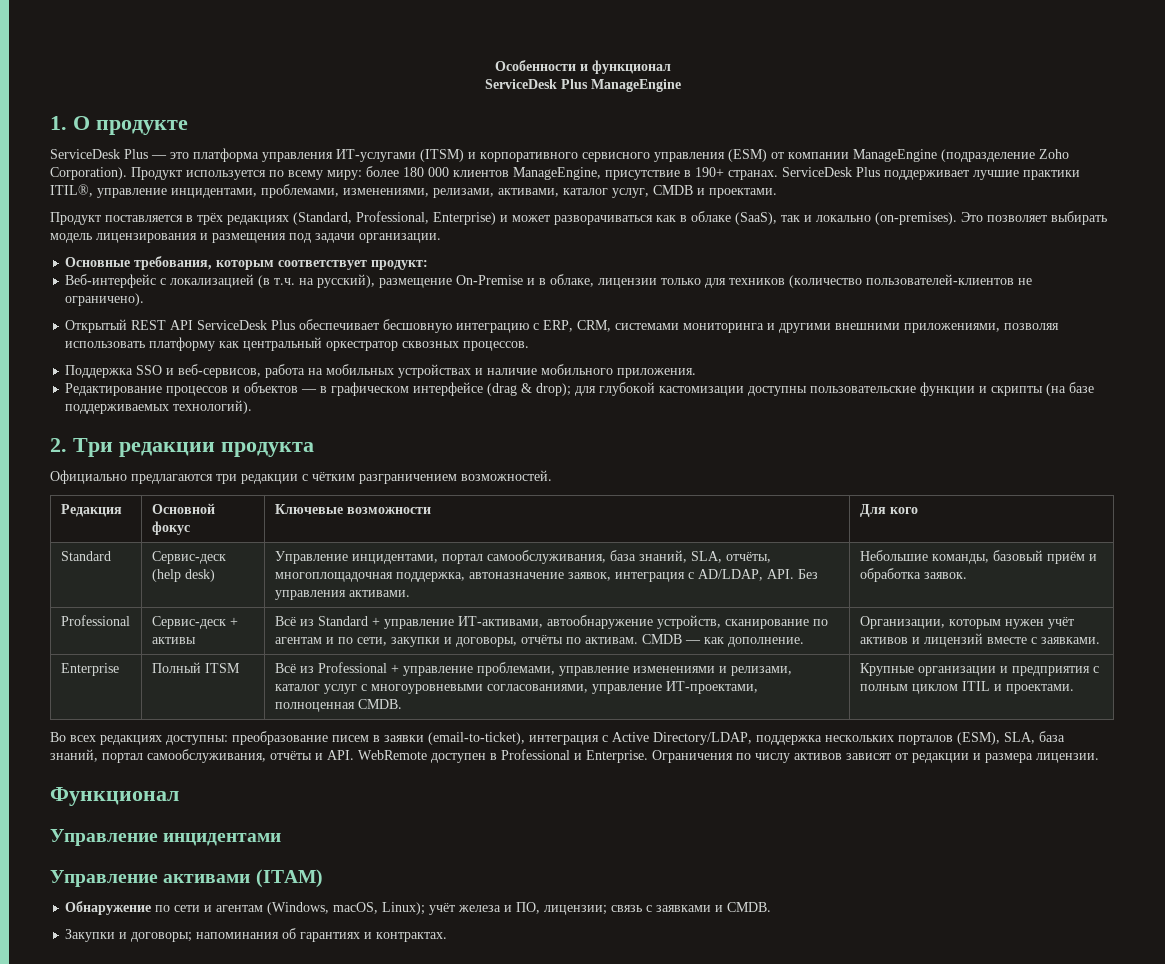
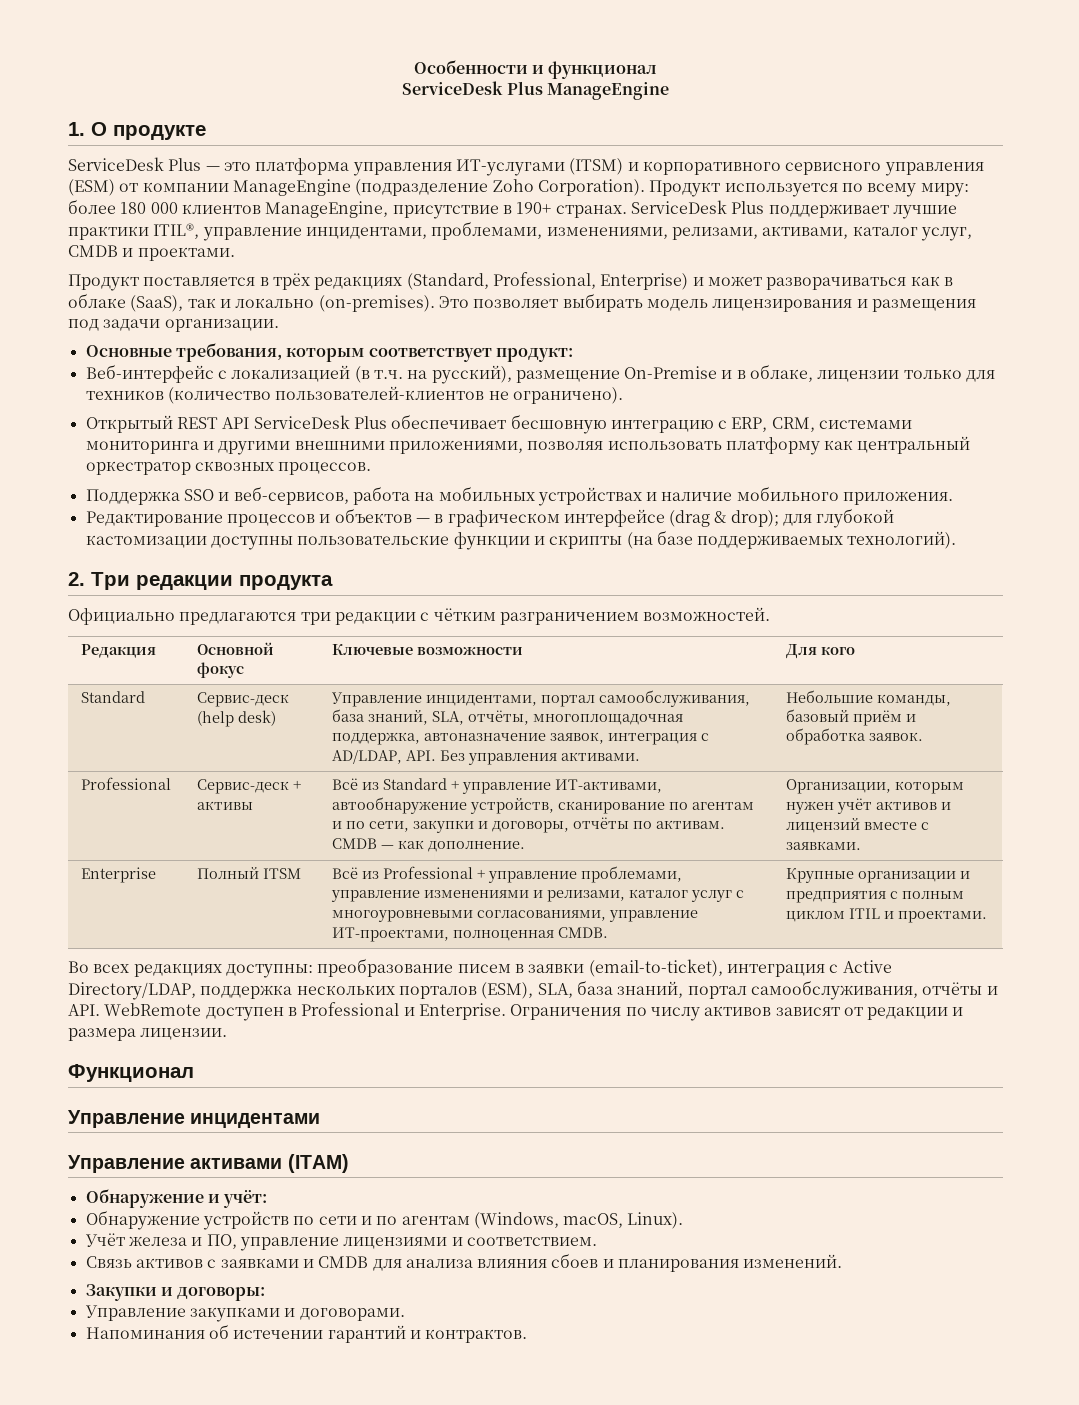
(152, 908) none -> [207,1190,268,1208] [85,1210,289,1230] и учёт: // Обнаружение устройств
(213, 908) none -> [376,1216,398,1225] по
[382,902,456,915] Linux); учёт -> [627,1212,684,1229] [84,1233,125,1247] Linux). // Учёт
[544,902,772,915] [65,928,448,942] лицензии; связь с заявками и CMDB. // Закупки и договоры; напоминания об гарантиях и контрактах. -> [239,1237,597,1251] [85,1253,843,1272] [85,1284,266,1301] [84,1305,405,1322] [85,1324,528,1343] управление лицензиями и соответствием. // Связь активов с заявками и CMDB для анализа влияния сбоев и планирования изменений. // Закупки и договоры: // Управление закупками и договорами. // Напоминания об истечении гарантий и контрактов.

